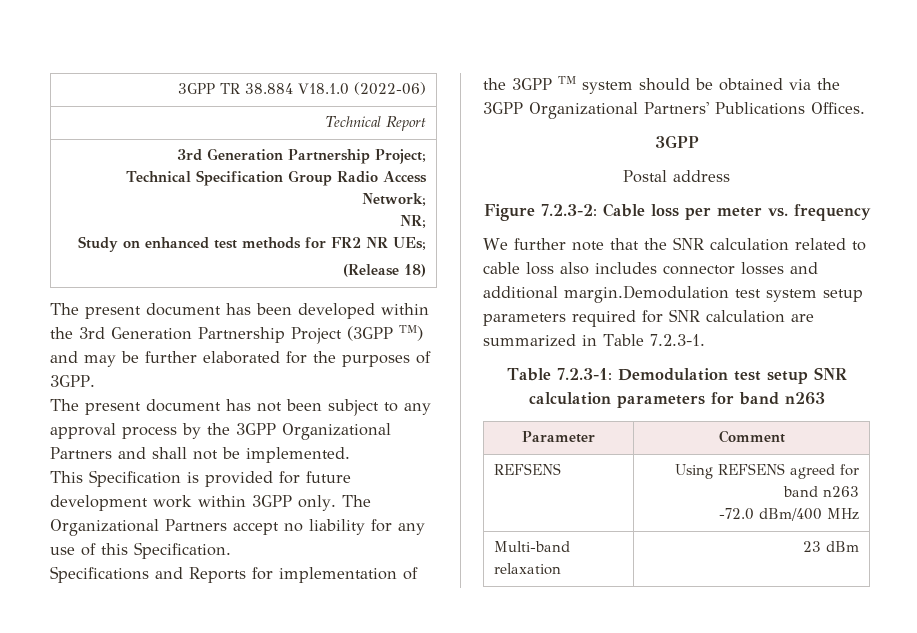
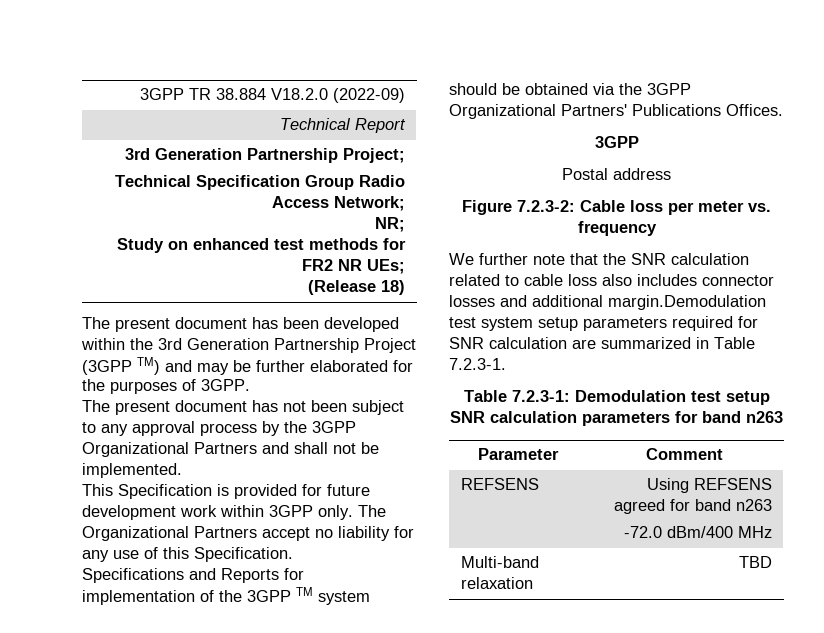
[298,82,427,95] V18.1.0 (2022-06) -> [271,88,406,103] V18.2.0 (2022-09)
[803,541,860,552] 23 dBm -> [739,556,773,568] TBD

